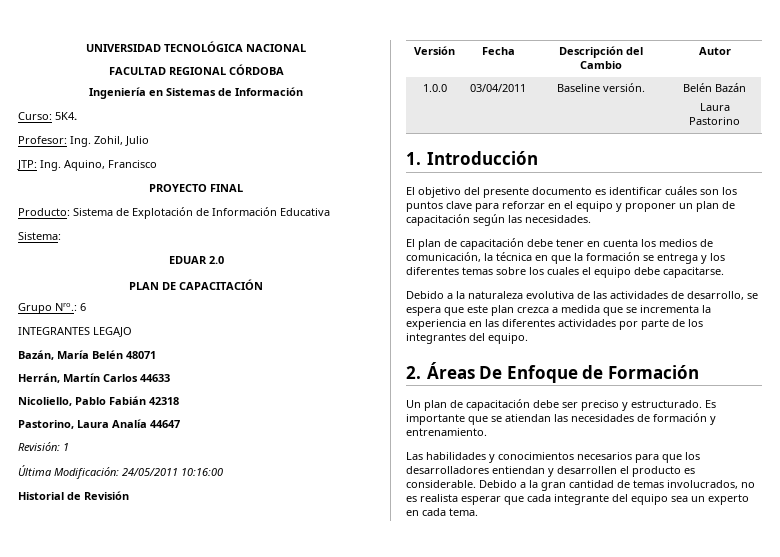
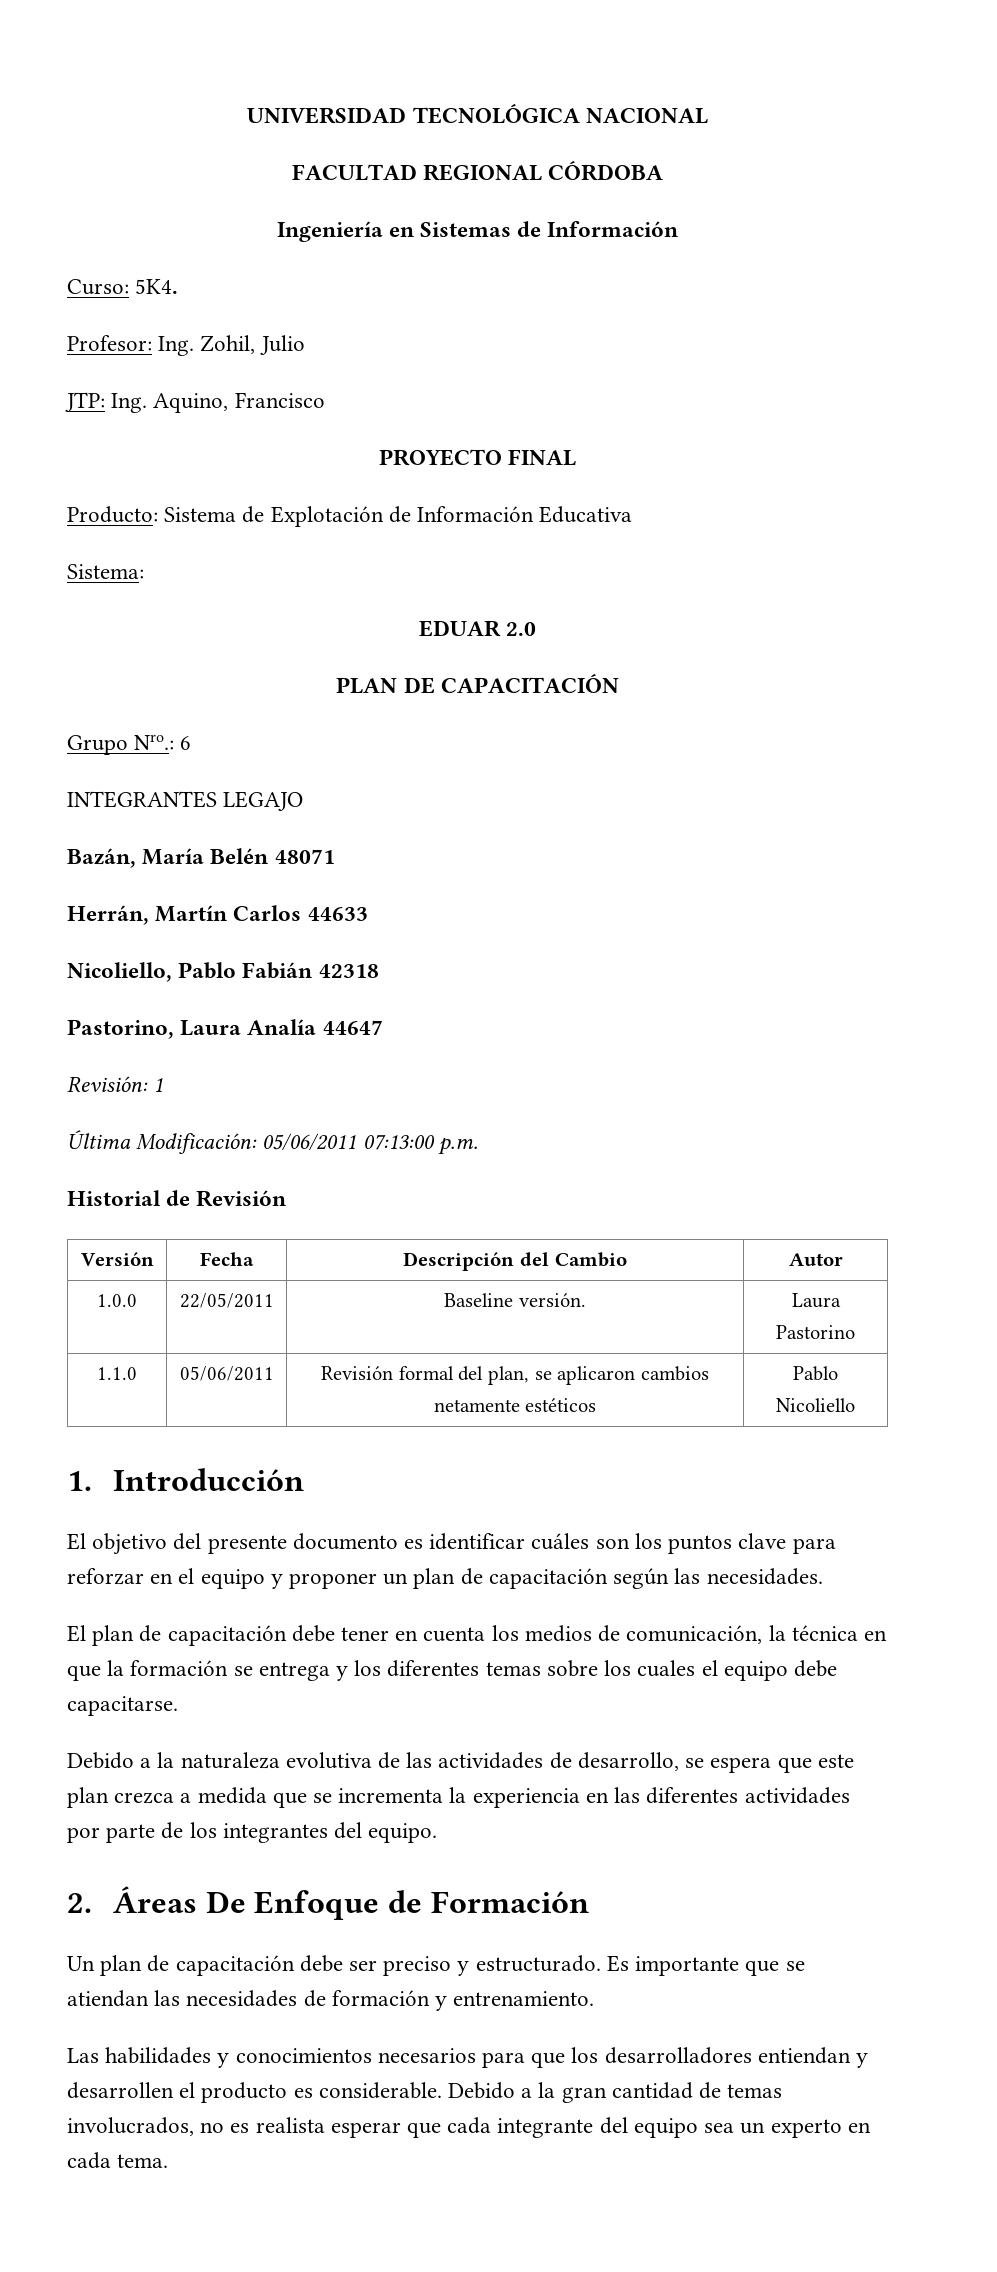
[122,468,223,476] 24/05/2011 10:16:00 -> [262,1133,478,1155] 05/06/2011 07:13:00 p.m.
[470,84,526,92] 03/04/2011 -> [179,1293,274,1308] 22/05/2011
[683,83,746,92] Belén Bazán // -> (586, 1300) none
(740, 121) none -> [97,1367,137,1380] [179,1366,274,1381] [321,1366,709,1385] [433,1398,597,1412] [793,1366,838,1381] [776,1398,855,1412] // 1.1.0 | 05/06/2011 | Revisión formal del plan, se aplicaron cambios netamente estéticos | Pablo Nicoliello

